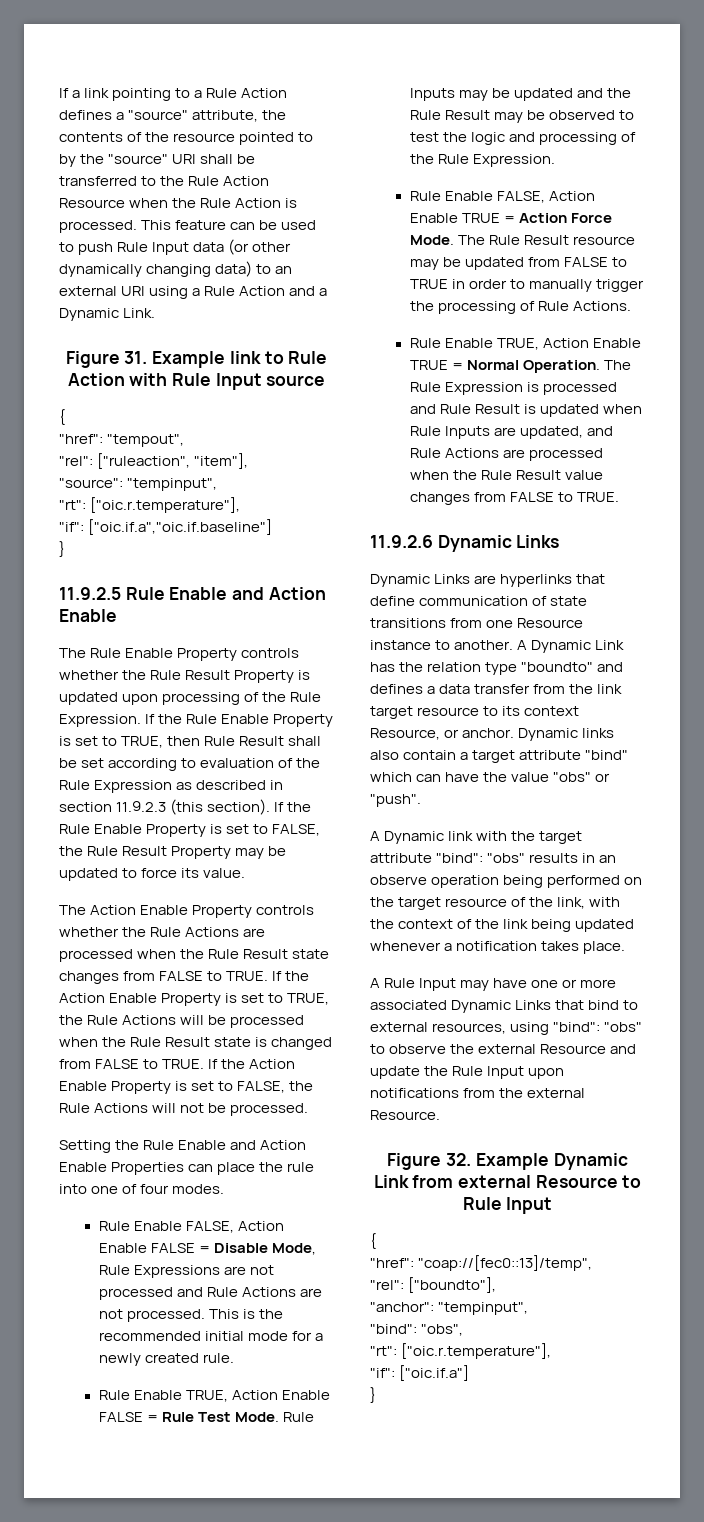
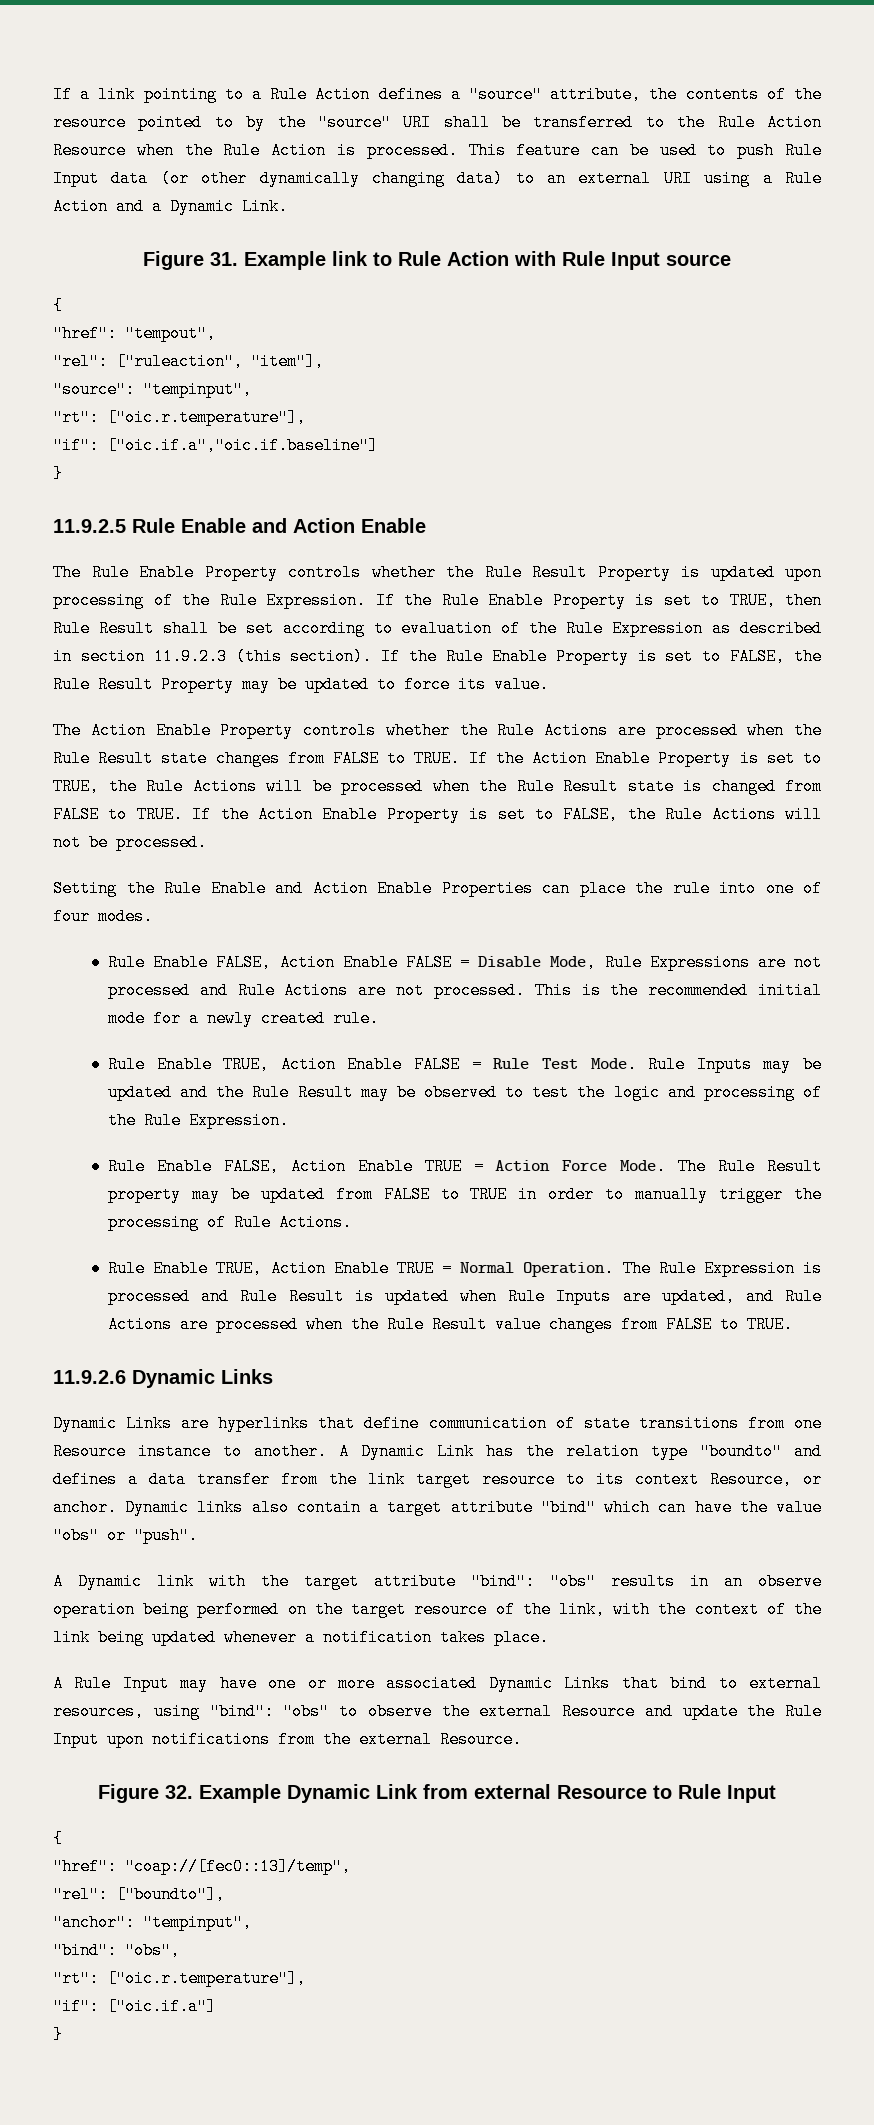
[573,236,636,245] resource -> [108,1186,182,1203] property

